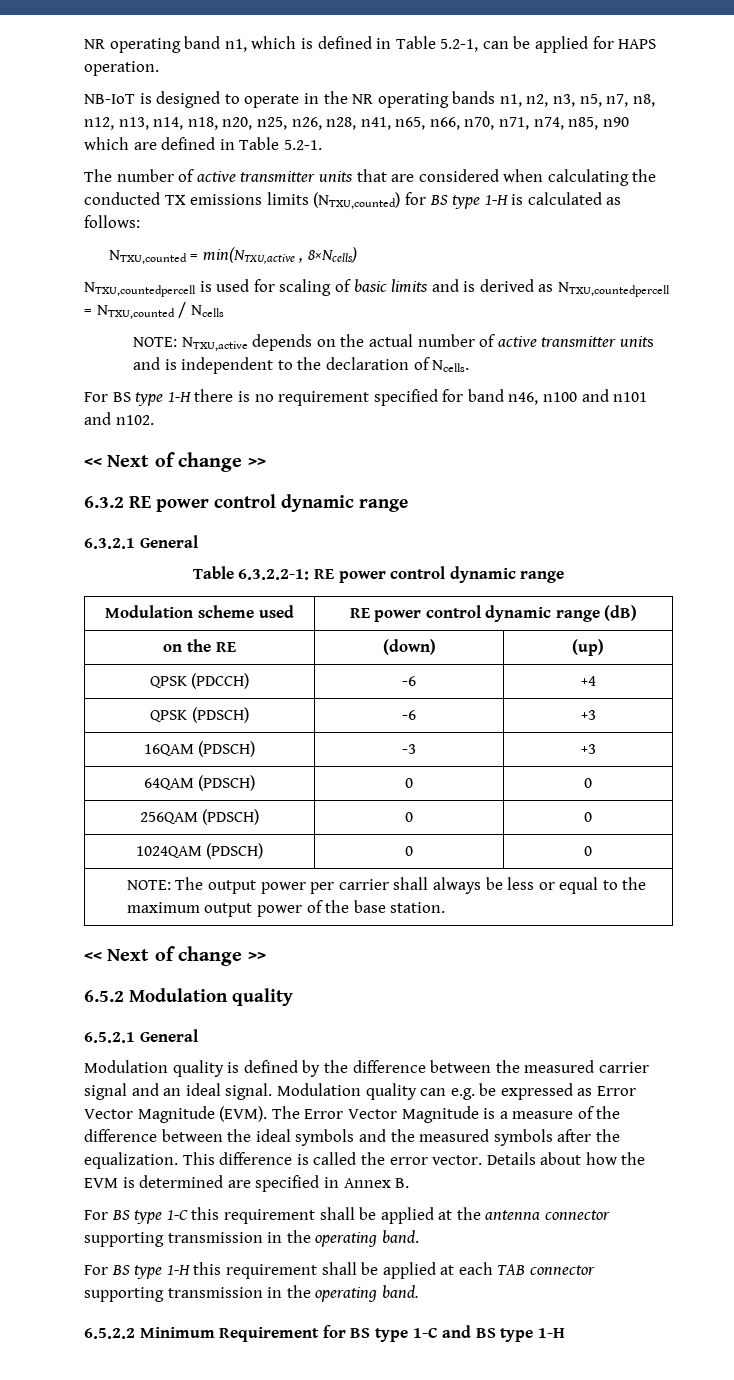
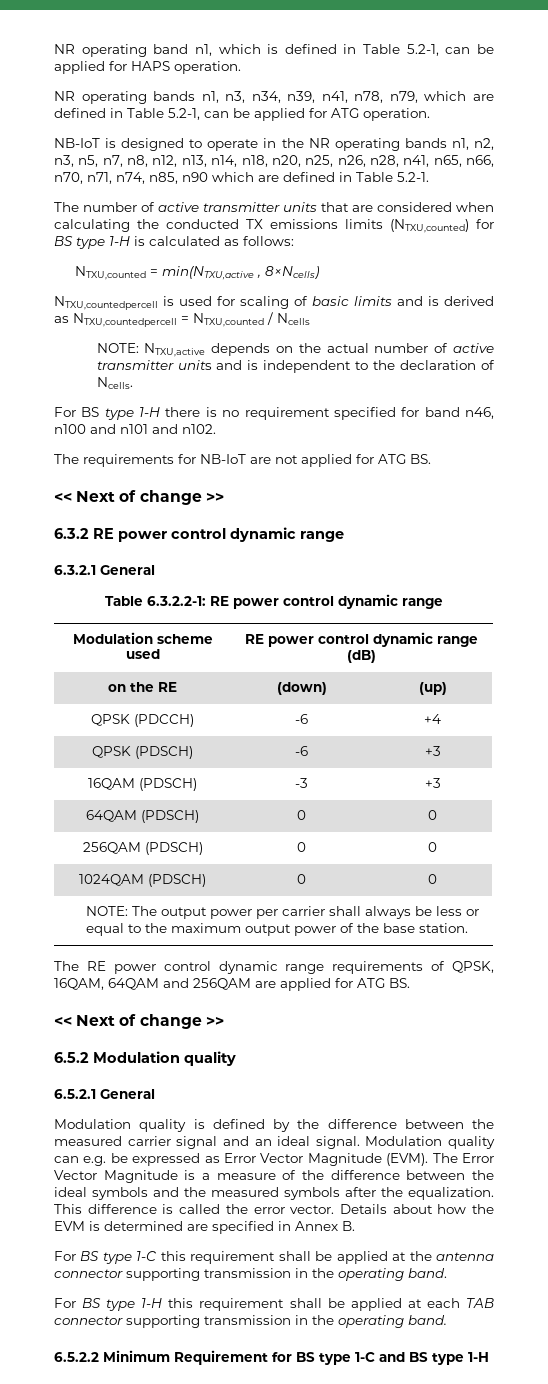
(159, 68) none -> [54,91,495,104] [54,108,430,121] // NR operating bands n1, n3, n34, n39, n41, n78, n79, which are defined in Table 5.2-1, can be applied for ATG operation.
(154, 420) none -> [54,454,431,467] // The requirements for NB-IoT are not applied for ATG BS.
(446, 907) none -> [54,961,494,974] [54,978,410,991] // The RE power control dynamic range requirements of QPSK, 16QAM, 64QAM and 256QAM are applied for ATG BS.

